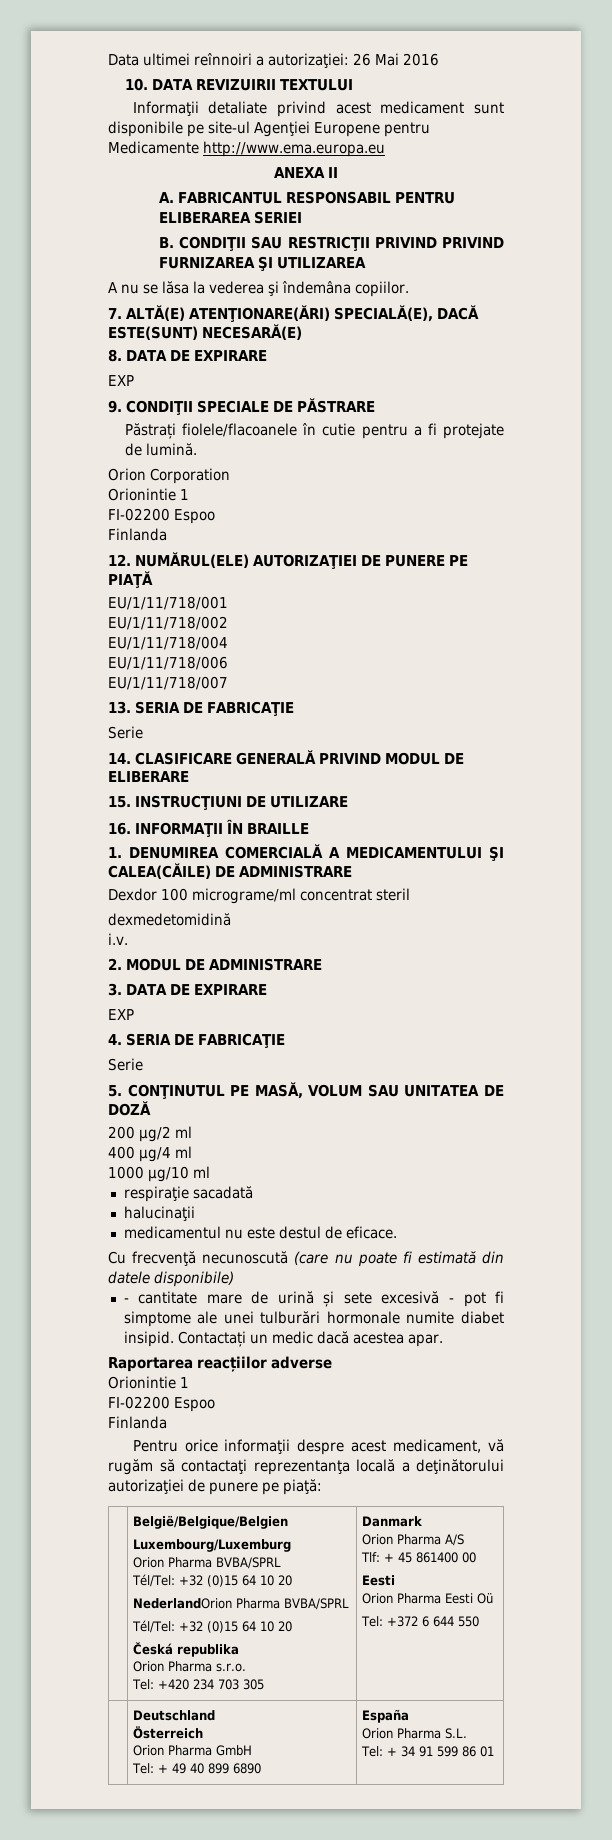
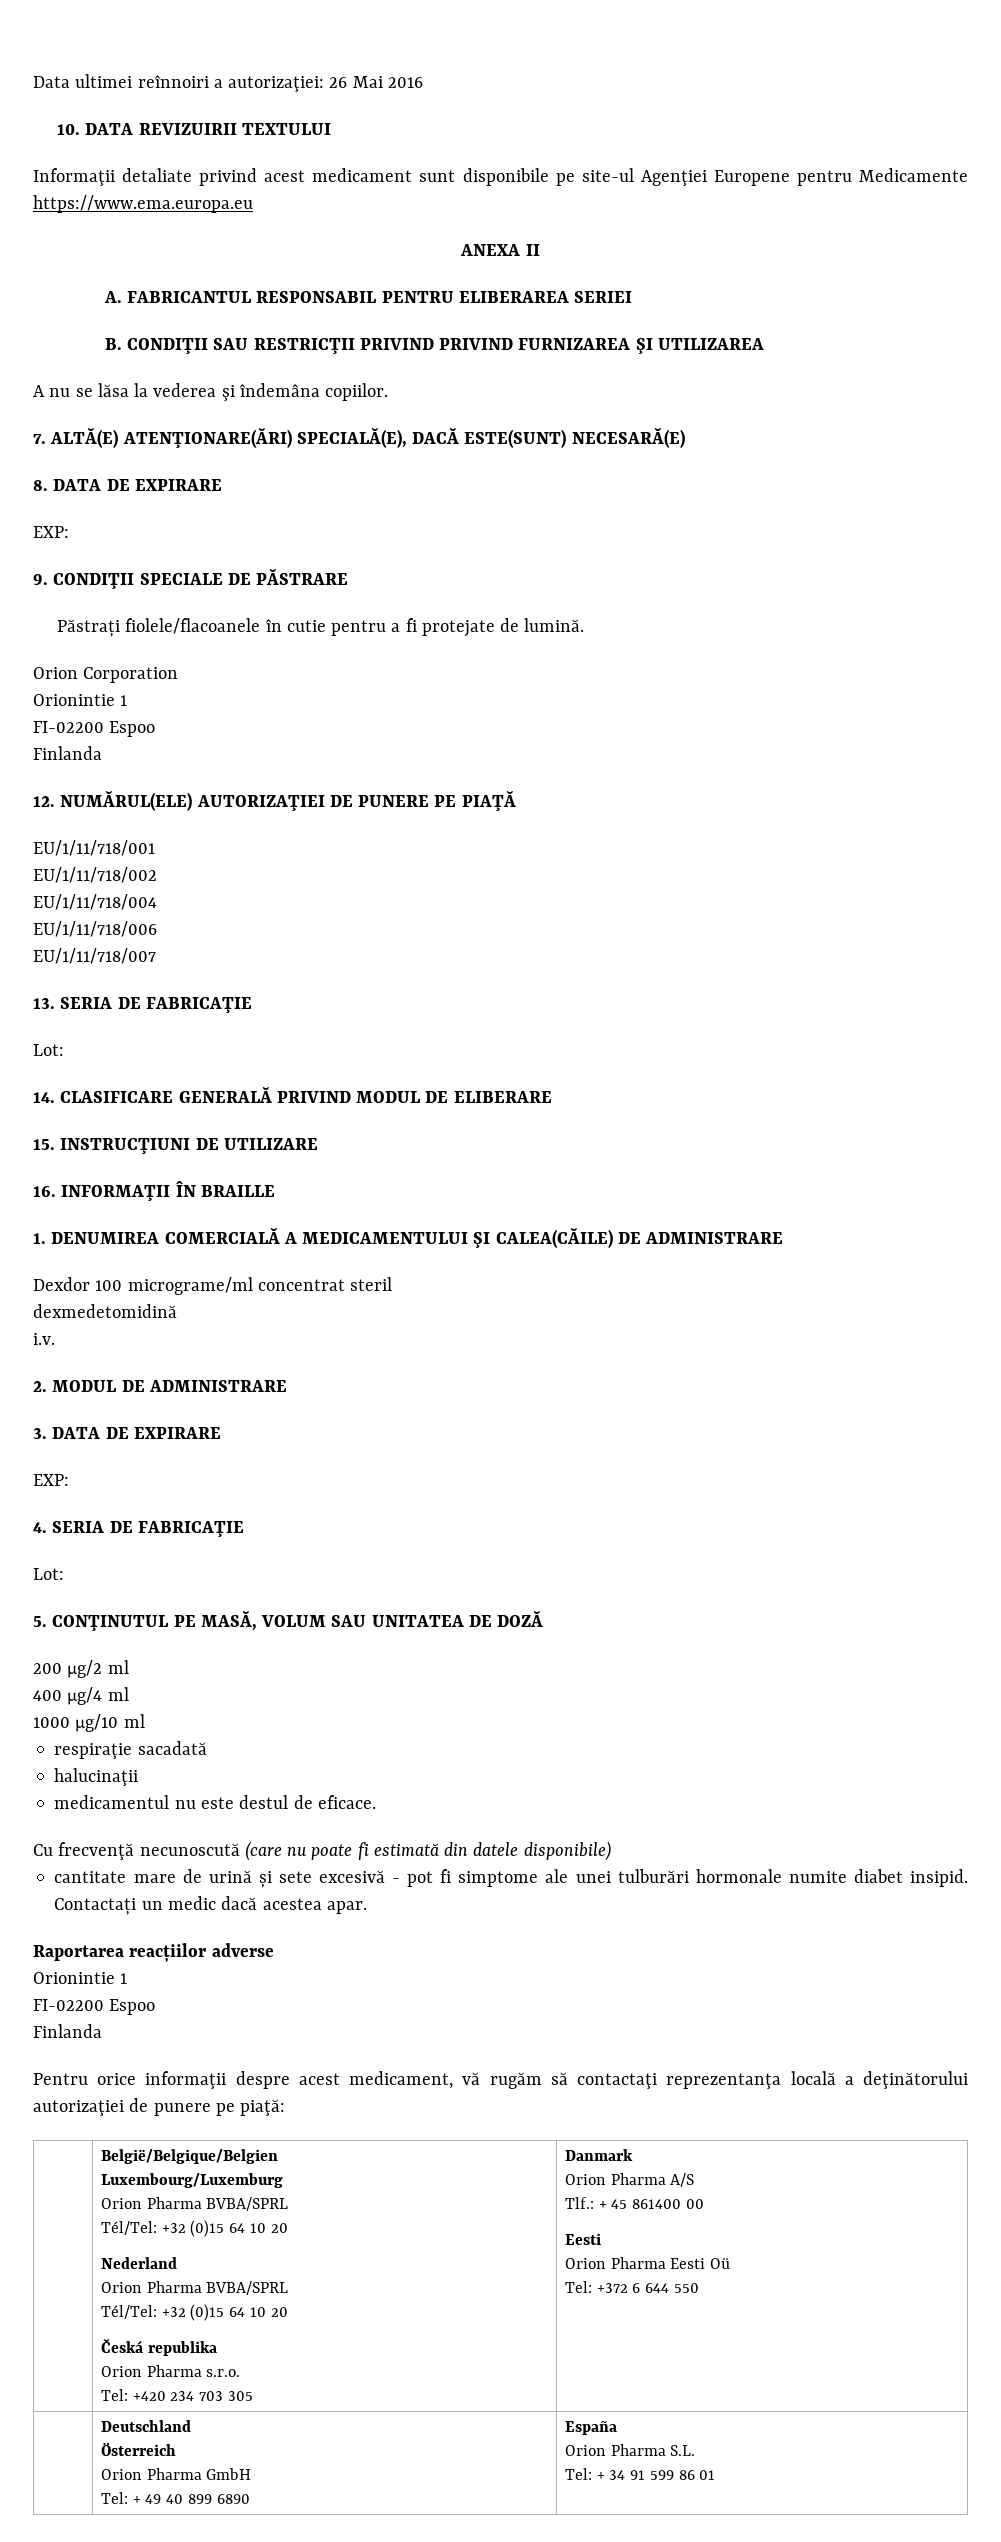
[203,141,385,157] http://www.ema.europa.eu -> [33,195,253,213] https://www.ema.europa.eu
[108,375,134,386] EXP -> [33,526,69,538] EXP:
[108,726,143,739] Serie -> [33,1044,64,1056] Lot:
[108,1009,134,1020] EXP -> [33,1474,69,1486] EXP:
[108,1058,143,1071] Serie -> [33,1568,64,1580] Lot:
[123,1298,129,1303] - -> (611, 1851) none
[133,1598,233,1609] NederlandOrion -> [100,2257,177,2269] [100,2282,142,2293] Nederland // Orion
[361,1552,381,1562] Tlf: -> [564,2197,594,2209] Tlf.:

